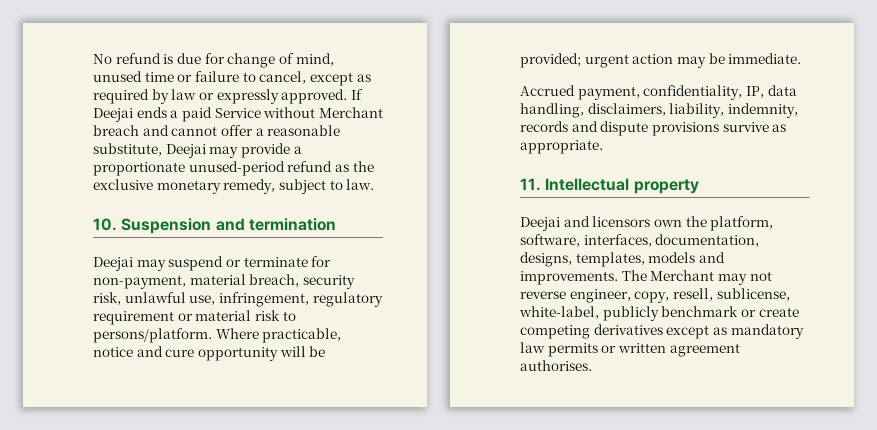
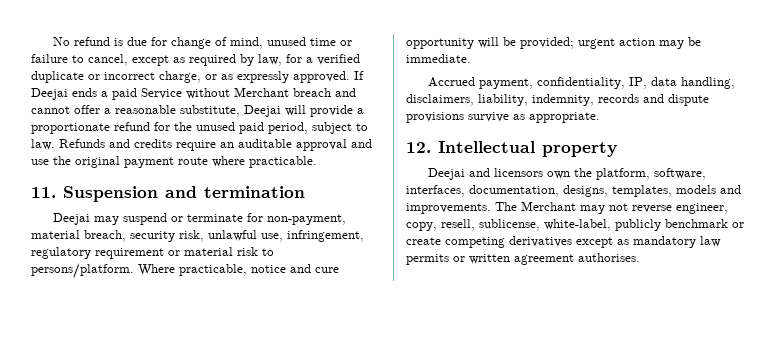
[171,89,214,100] law or -> [258,54,360,66] [31,71,233,83] law, for a verified duplicate or incorrect charge, or as
[209,146,239,158] may -> [285,105,306,116] will
[188,161,374,176] [93,179,375,194] [93,218,117,231] unused-period refund as the exclusive monetary remedy, subject to law. // 10. -> [114,122,368,134] [31,139,372,151] [31,156,317,168] [31,187,56,198] refund for the unused paid period, subject to law. Refunds and credits require an auditable approval and use the original payment route where practicable. // 11.
[520,178,541,191] 11. -> [406,142,431,153] 12.

